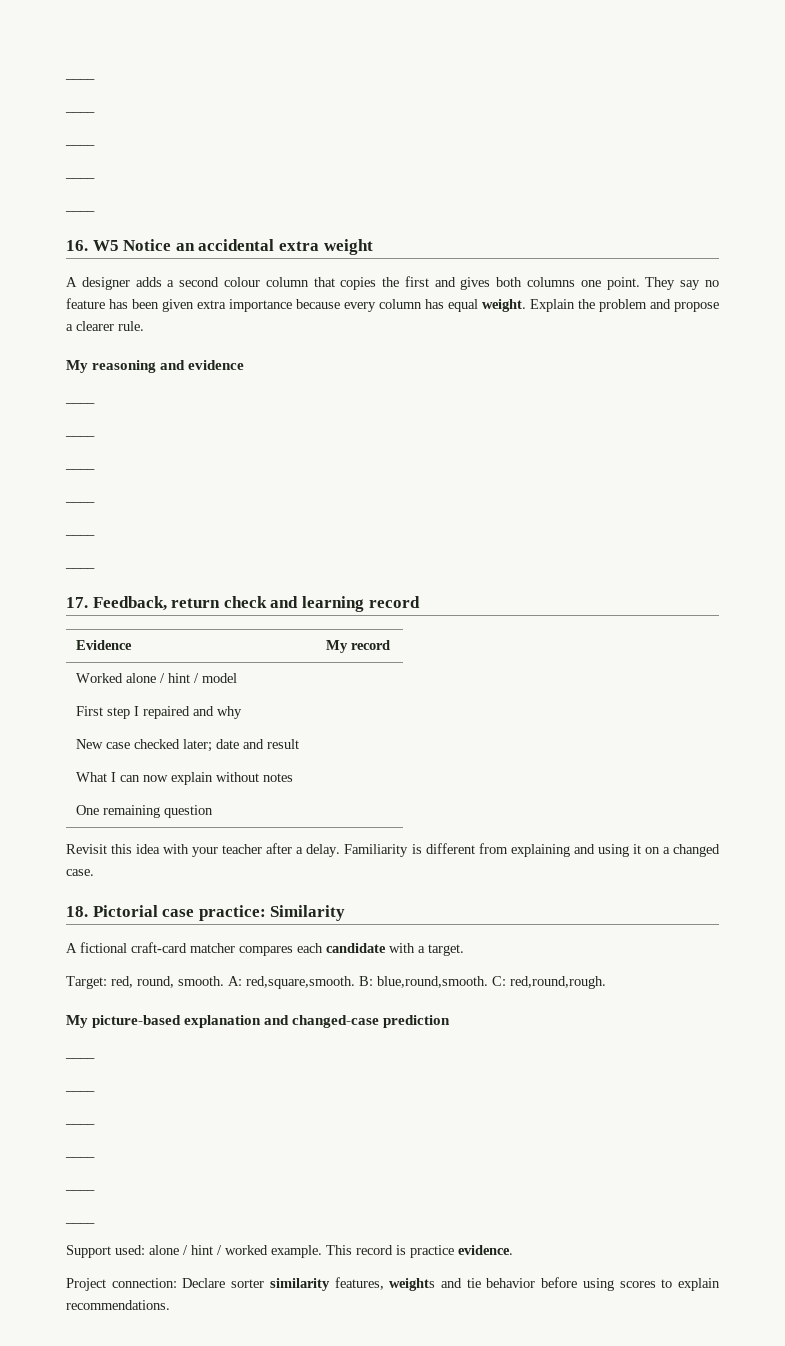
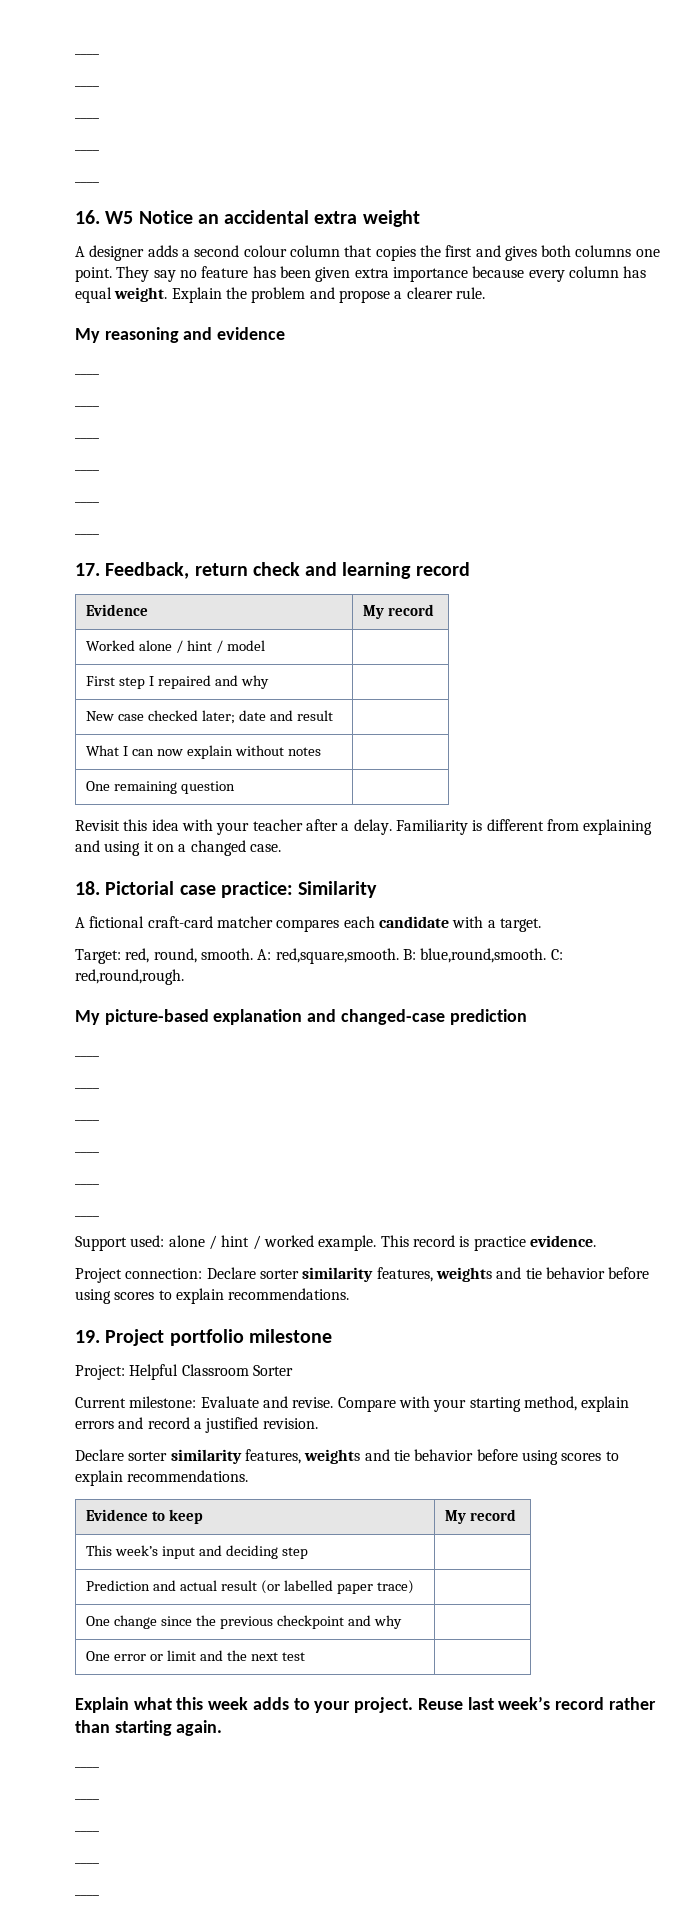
(170, 1305) none -> [75,1329,332,1346] [75,1364,293,1380] [75,1396,630,1412] [75,1417,318,1433] [75,1449,619,1465] [75,1470,249,1486] [86,1509,204,1524] [445,1509,517,1524] [86,1545,308,1559] [86,1580,414,1594] [86,1615,402,1629] [86,1650,305,1661] [75,1696,656,1713] [75,1720,223,1736] [75,1766,99,1768] [75,1798,99,1800] [75,1830,99,1832] [75,1862,99,1864] [75,1894,99,1896] // 19. Project portfolio milestone // Project: Helpful Classroom Sorter // Current milestone: Evaluate and revise. Compare with your starting method, explain errors and record a justified revision. // Declare sorter similarity features, weights and tie behavior before using scores to explain recommendations. // Evidence to keep | My record // This week’s input and deciding step | // Prediction and actual result (or labelled paper trace) | // One change since the previous checkpoint and why | // One error or limit and the next test | // Explain what this week adds to your project. Reuse last week’s record rather than starting again. // ____ // ____ // ____ // ____ // ____

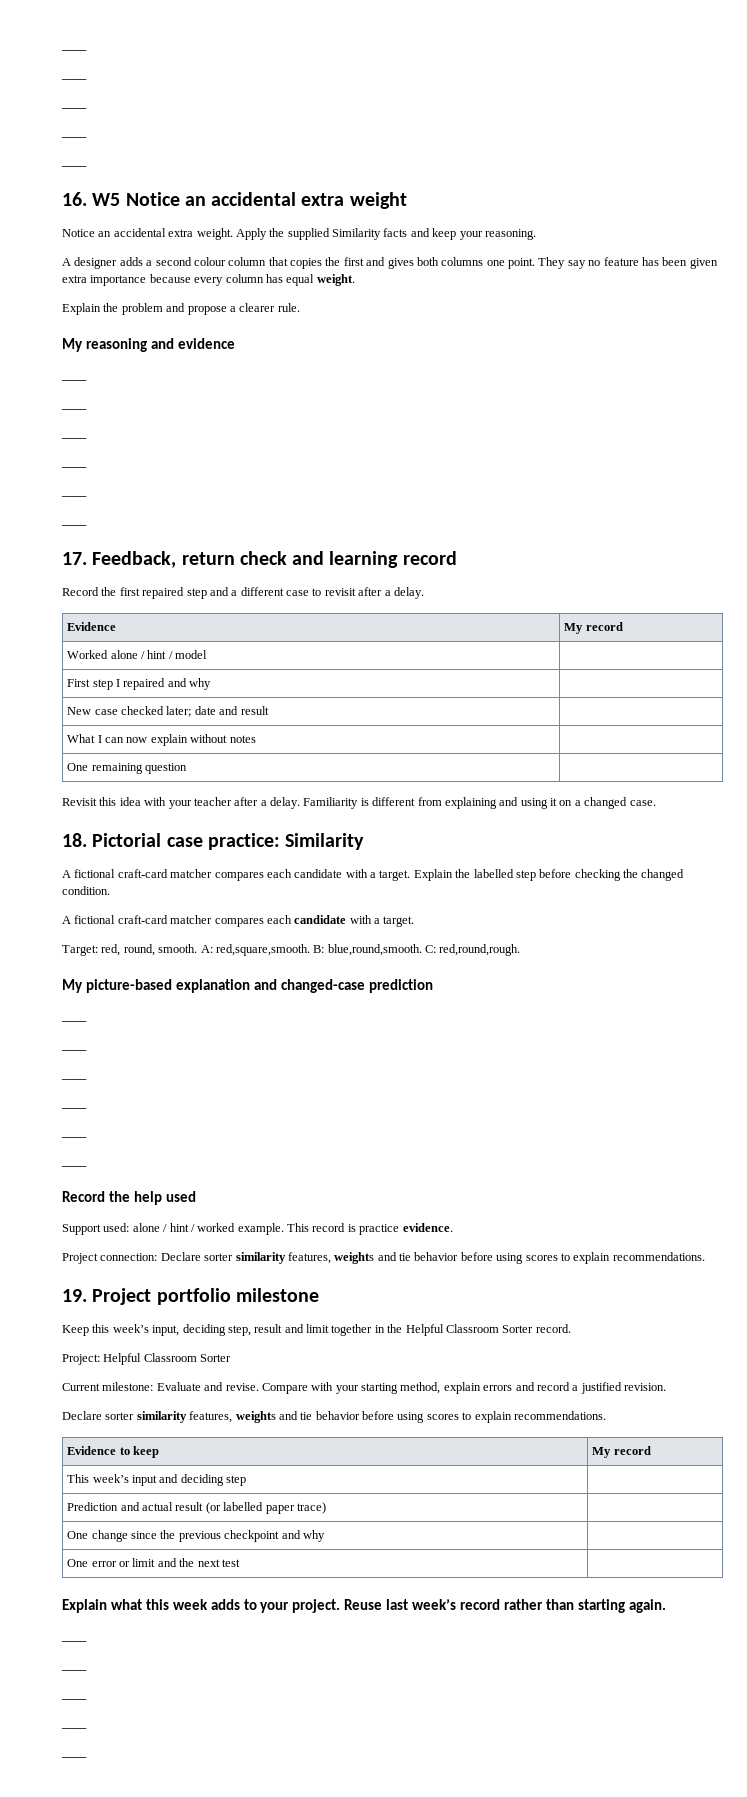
(420, 218) none -> [62,228,536,240] // Notice an accidental extra weight. Apply the supplied Similarity facts and keep your reasoning.
(168, 294) none -> (355, 280) //
(470, 569) none -> [62,587,424,599] // Record the first repaired step and a different case to revisit after a delay.
(378, 889) none -> [62,869,685,881] [62,886,110,895] // A fictional craft-card matcher compares each candidate with a target. Explain the labelled step before checking the changed condition.
(99, 1216) none -> [62,1191,196,1205] // Record the help used
(332, 1336) none -> [62,1324,571,1336] // Keep this week’s input, deciding step, result and limit together in the Helpful Classroom Sorter record.

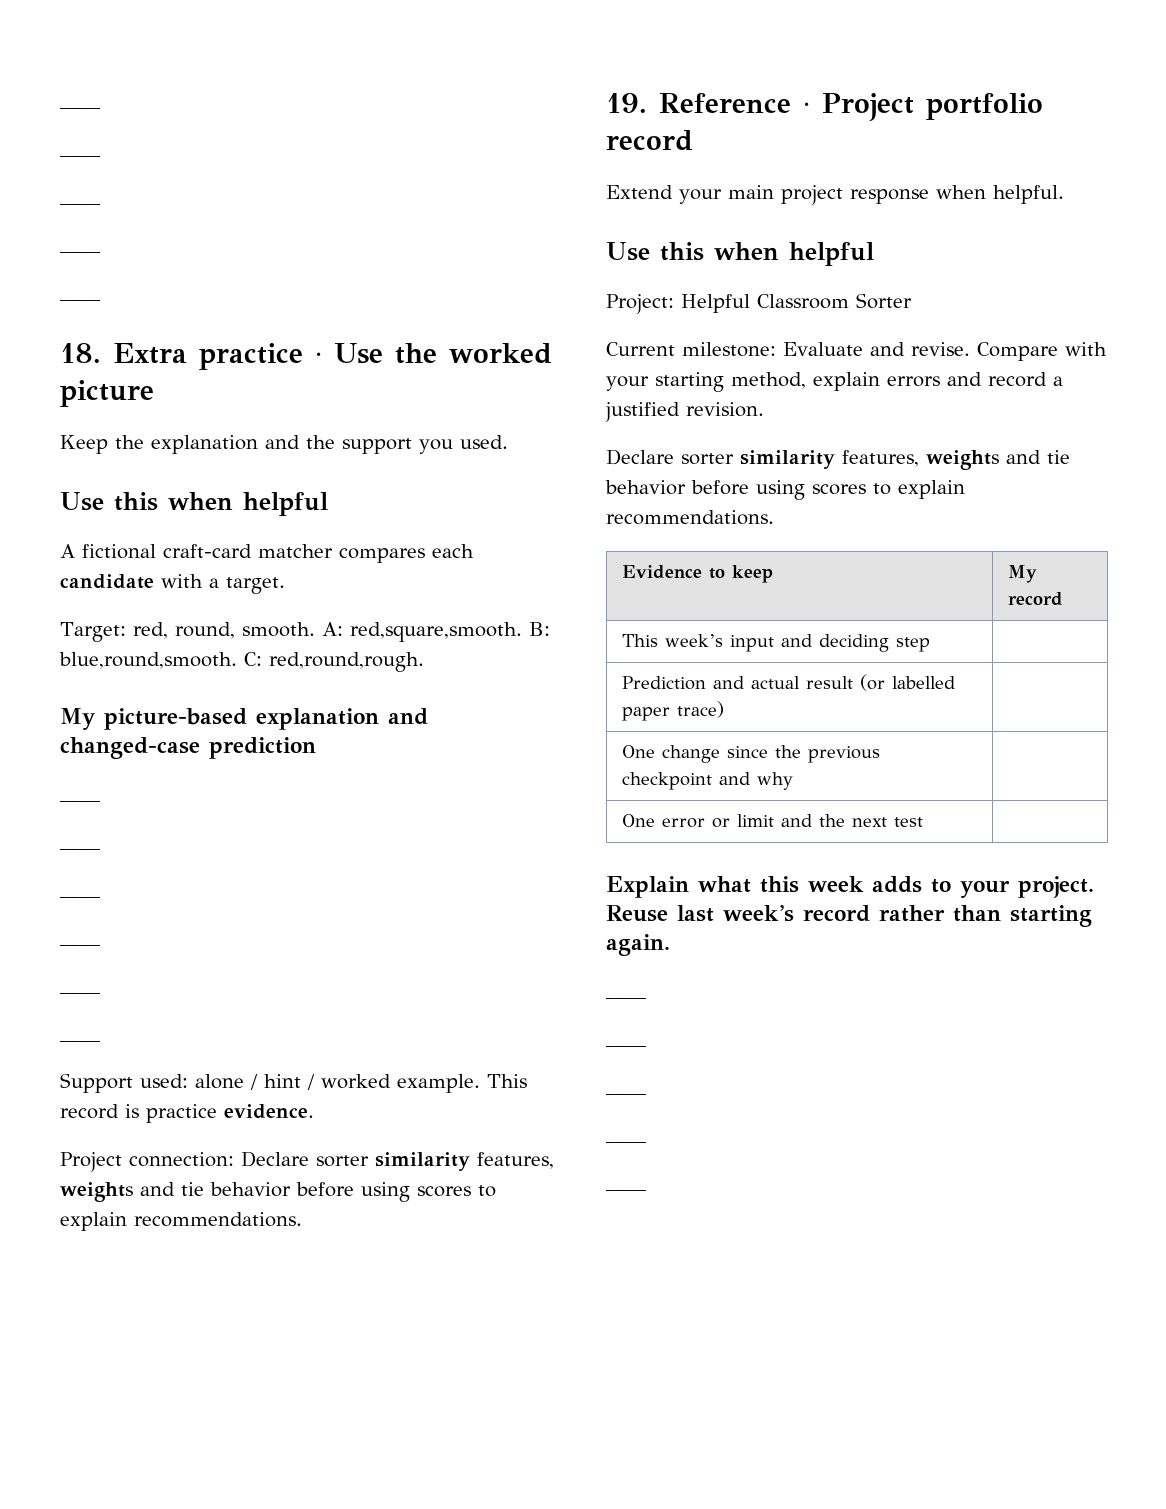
[61,49,87,51] [61,78,87,80] [61,107,87,109] [61,136,87,138] [61,165,87,167] [62,192,407,209] [62,228,536,240] [62,257,718,269] [62,274,355,286] [62,303,300,315] [62,338,235,352] [61,379,87,381] [61,408,87,410] [61,437,87,439] [61,466,87,468] [61,495,87,497] [61,524,87,526] [62,551,457,568] [62,587,424,599] [67,622,117,631] [564,622,623,634] [67,650,208,659] [67,678,212,690] [67,706,269,717] [67,734,256,746] [67,763,188,774] [62,797,656,809] [62,833,365,850] [62,869,685,881] [62,886,110,895] ____ // ____ // ____ // ____ // ____ // 16. W5 Notice an accidental extra weight // Notice an accidental extra weight. Apply the supplied Similarity facts and keep your reasoning. // A designer adds a second colour column that copies the first and gives both columns one point. They say no feature has been given extra importance because every column has equal weight. // Explain the problem and propose a clearer rule. // My reasoning and evidence // ____ // ____ // ____ // ____ // ____ // ____ // 17. Feedback, return check and learning record // Record the first repaired step and a different case to revisit after a delay. // Evidence | My record // Worked alone / hint / model | // First step I repaired and why | // New case checked later; date and result | // What I can now explain without notes | // One remaining question | // Revisit this idea with your teacher after a delay. Familiarity is different from explaining and using it on a changed case. // 18. Pictorial case practice: Similarity // A fictional craft-card matcher compares each candidate with a target. Explain the labelled step before checking the changed condition. -> [60,107,100,109] [60,155,100,157] [60,203,100,205] [60,251,100,253] [60,299,100,301] [60,343,552,370] [60,380,154,407] [60,435,508,454] [60,492,328,516] ____ // ____ // ____ // ____ // ____ // 18. Extra practice · Use the worked picture // Keep the explanation and the support you used. // Use this when helpful
[62,1191,196,1205] // Record the help used -> (100, 1041) none
[92,1288,319,1305] [62,1324,571,1336] Project portfolio milestone // Keep this week’s input, deciding step, result and limit together in the Helpful Classroom Sorter record. -> [659,93,1043,121] [606,130,693,151] [606,185,1064,205] [606,242,874,266] Reference · Project portfolio record // Extend your main project response when helpful. // Use this when helpful

